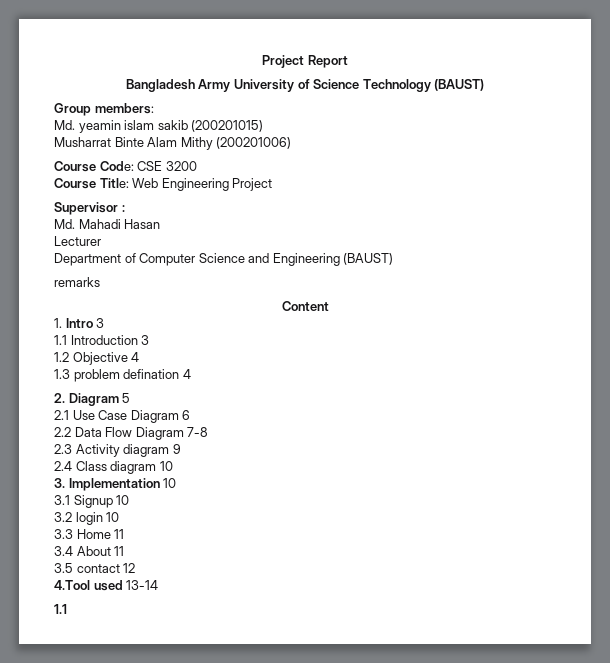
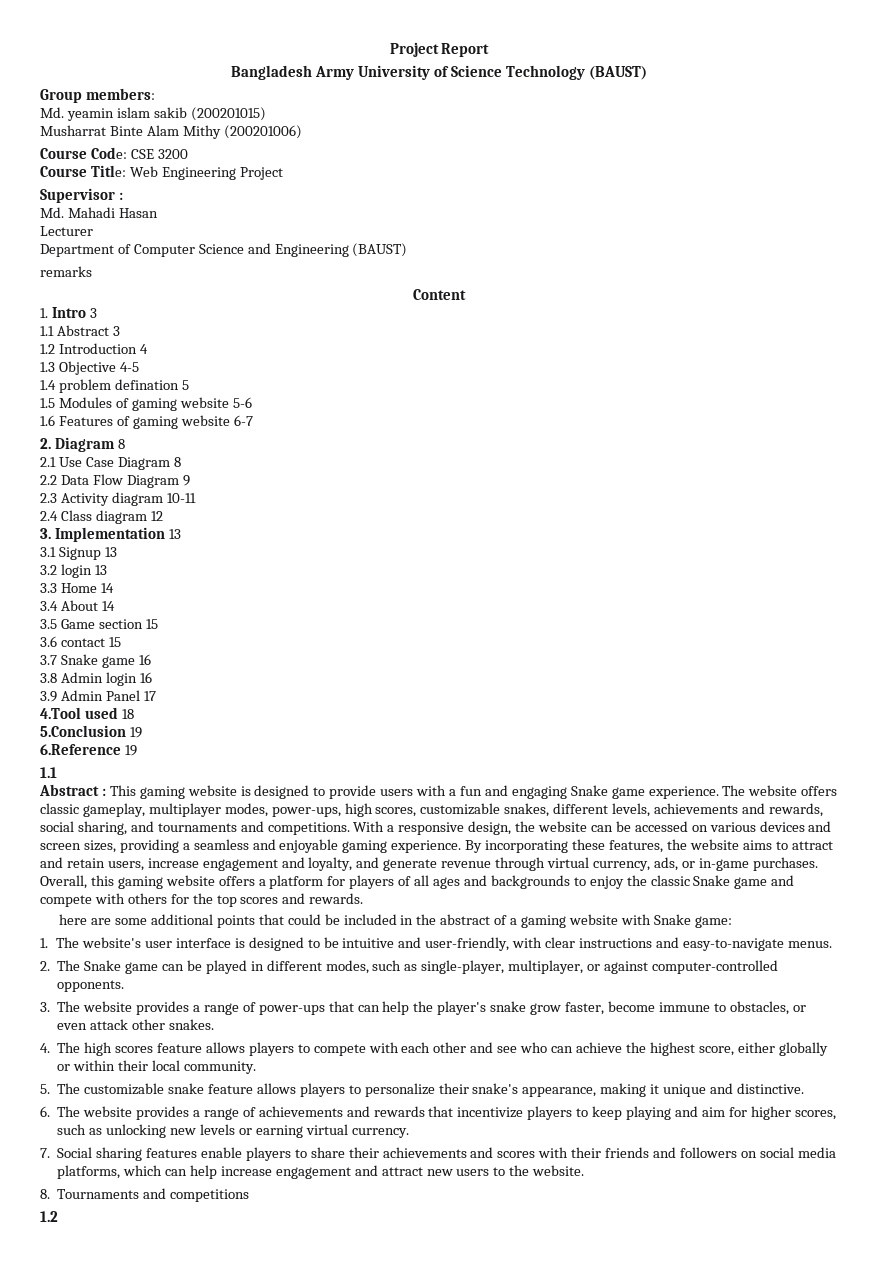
[70,335,138,345] Introduction -> [56,325,109,336] Abstract
[72,352,128,365] Objective -> [58,343,137,354] Introduction
[73,369,191,382] problem defination 4 -> [58,361,139,375] [40,379,189,393] [40,397,252,411] [40,415,253,429] Objective 4-5 // 1.4 problem defination 5 // 1.5 Modules of gaming website 5-6 // 1.6 Features of gaming website 6-7
[122,393,131,403] 5 -> [117,439,125,449] 8
[182,410,191,420] 6 -> [173,457,181,467] 8
[187,427,209,437] 7-8 -> [182,475,190,486] 9
[172,444,181,454] 9 -> [166,493,196,503] 10-11
[159,461,173,471] 10 -> [150,511,163,521] 12
[163,478,177,488] 10 -> [168,529,181,539] 13
[116,495,130,505] 10 -> [104,547,117,557] 13
[106,512,120,522] 10 -> [94,565,107,575] 13
[114,529,125,539] 11 -> [100,583,114,593] 14
[114,546,125,556] 11 -> [101,601,115,611] 14
[76,563,136,573] [54,580,159,591] [54,604,67,614] contact 12 // 4.Tool used 13-14 // 1.1 -> [60,619,158,629] [40,636,121,647] [40,654,151,668] [40,672,152,686] [40,690,156,702] [40,707,134,719] [40,725,142,738] [40,744,137,756] [40,767,57,778] [39,784,838,799] [40,803,823,817] [40,821,832,835] [40,839,833,853] [40,857,818,871] [40,875,795,889] [40,893,364,907] [59,914,732,928] [40,937,832,951] [40,960,778,974] [57,980,125,992] [40,1001,806,1015] [57,1019,214,1030] [40,1042,828,1056] [57,1060,256,1074] [40,1083,804,1097] [40,1106,836,1120] [57,1124,409,1138] [40,1147,836,1161] [57,1165,585,1179] [40,1188,250,1202] [40,1211,58,1222] Game section 15 // 3.6 contact 15 // 3.7 Snake game 16 // 3.8 Admin login 16 // 3.9 Admin Panel 17 // 4.Tool used 18 // 5.Conclusion 19 // 6.Reference 19 // 1.1 // Abstract : This gaming website is designed to provide users with a fun and engaging Snake game experience. The website offers classic gameplay, multiplayer modes, power-ups, high scores, customizable snakes, different levels, achievements and rewards, social sharing, and tournaments and competitions. With a responsive design, the website can be accessed on various devices and screen sizes, providing a seamless and enjoyable gaming experience. By incorporating these features, the website aims to attract and retain users, increase engagement and loyalty, and generate revenue through virtual currency, ads, or in-game purchases. Overall, this gaming website offers a platform for players of all ages and backgrounds to enjoy the classic Snake game and compete with others for the top scores and rewards. // here are some additional points that could be included in the abstract of a gaming website with Snake game: // 1. The website's user interface is designed to be intuitive and user-friendly, with clear instructions and easy-to-navigate menus. // 2. The Snake game can be played in different modes, such as single-player, multiplayer, or against computer-controlled opponents. // 3. The website provides a range of power-ups that can help the player's snake grow faster, become immune to obstacles, or even attack other snakes. // 4. The high scores feature allows players to compete with each other and see who can achieve the highest score, either globally or within their local community. // 5. The customizable snake feature allows players to personalize their snake's appearance, making it unique and distinctive. // 6. The website provides a range of achievements and rewards that incentivize players to keep playing and aim for higher scores, such as unlocking new levels or earning virtual currency. // 7. Social sharing features enable players to share their achievements and scores with their friends and followers on social media platforms, which can help increase engagement and attract new users to the website. // 8. Tournaments and competitions // 1.2

